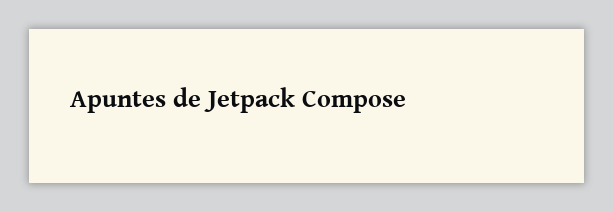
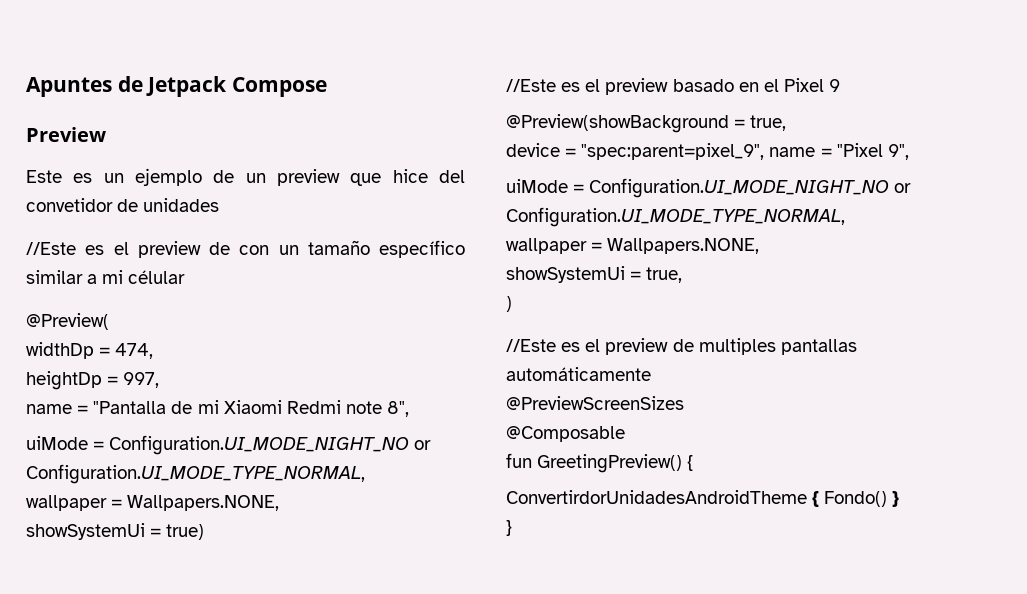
(407, 101) none -> [26,127,106,142] [26,168,465,186] [26,198,220,212] [26,240,465,258] [26,270,186,284] [26,313,109,330] [26,342,154,359] [26,371,160,390] [26,400,410,417] [26,435,432,455] [26,464,365,484] [26,495,280,511] [26,523,205,540] [506,78,841,95] [506,114,787,133] [506,143,909,160] [506,178,912,198] [506,207,845,227] [506,238,760,254] [506,266,683,283] [506,296,512,312] [506,338,857,355] [506,367,651,381] [506,396,684,410] [506,426,625,442] [506,453,694,473] [506,490,900,507] [506,520,512,536] // Preview // Este es un ejemplo de un preview que hice del convetidor de unidades // //Este es el preview de con un tamaño específico similar a mi célular // @Preview( // widthDp = 474, // heightDp = 997, // name = "Pantalla de mi Xiaomi Redmi note 8", // uiMode = Configuration.UI_MODE_NIGHT_NO or Configuration.UI_MODE_TYPE_NORMAL, // wallpaper = Wallpapers.NONE, // showSystemUi = true) // //Este es el preview basado en el Pixel 9 // @Preview(showBackground = true, // device = "spec:parent=pixel_9", name = "Pixel 9", // uiMode = Configuration.UI_MODE_NIGHT_NO or Configuration.UI_MODE_TYPE_NORMAL, // wallpaper = Wallpapers.NONE, // showSystemUi = true, // ) // //Este es el preview de multiples pantallas automáticamente // @PreviewScreenSizes // @Composable // fun GreetingPreview() { // ConvertirdorUnidadesAndroidTheme { Fondo() } // }

